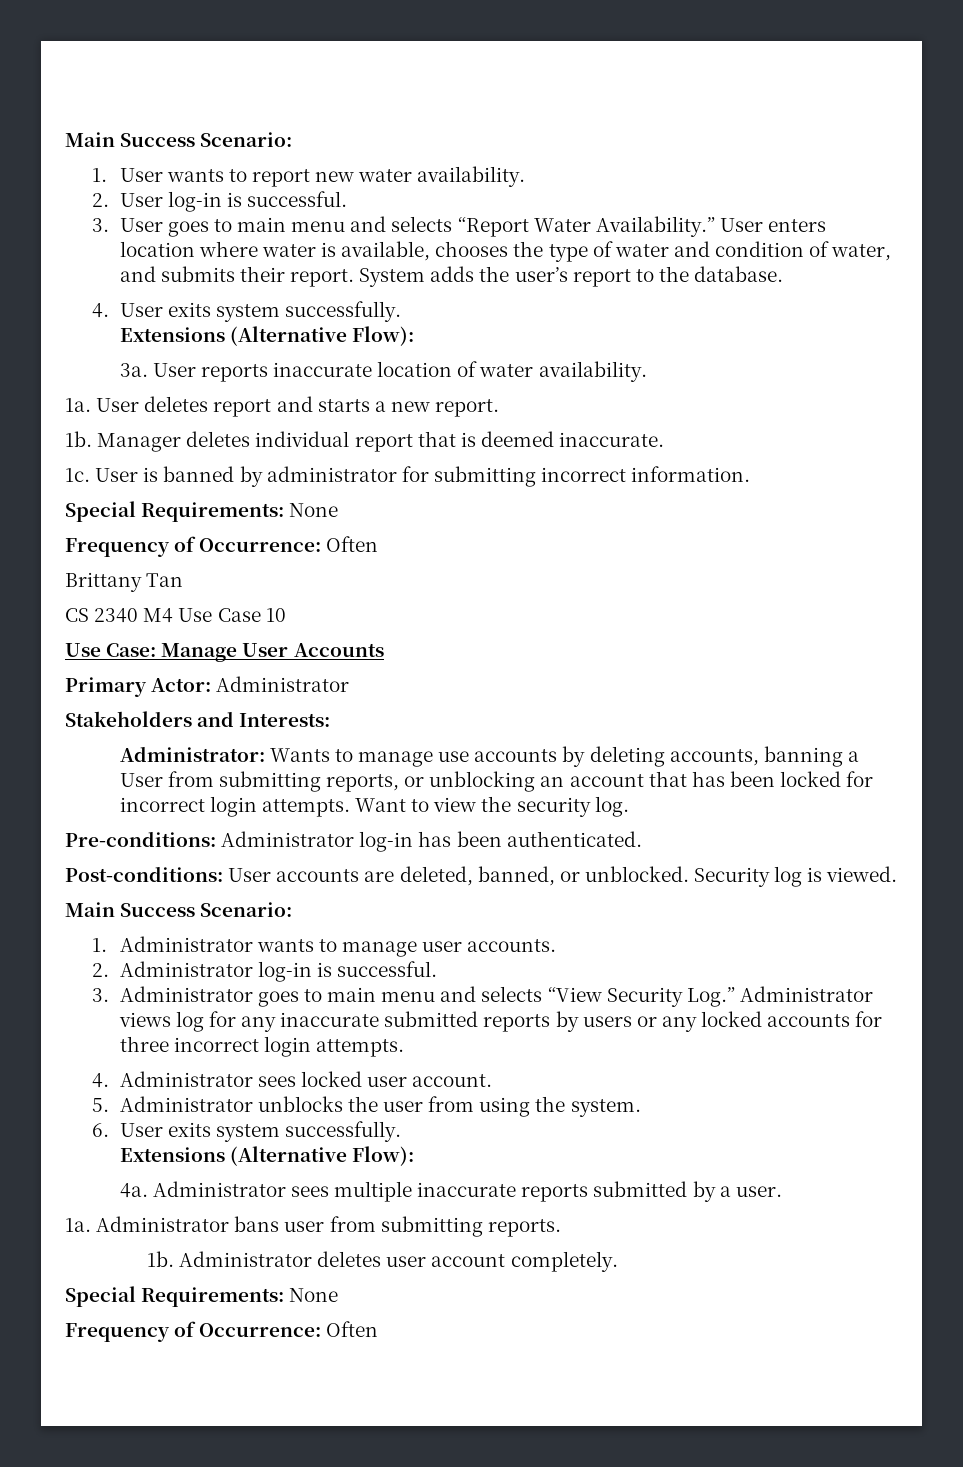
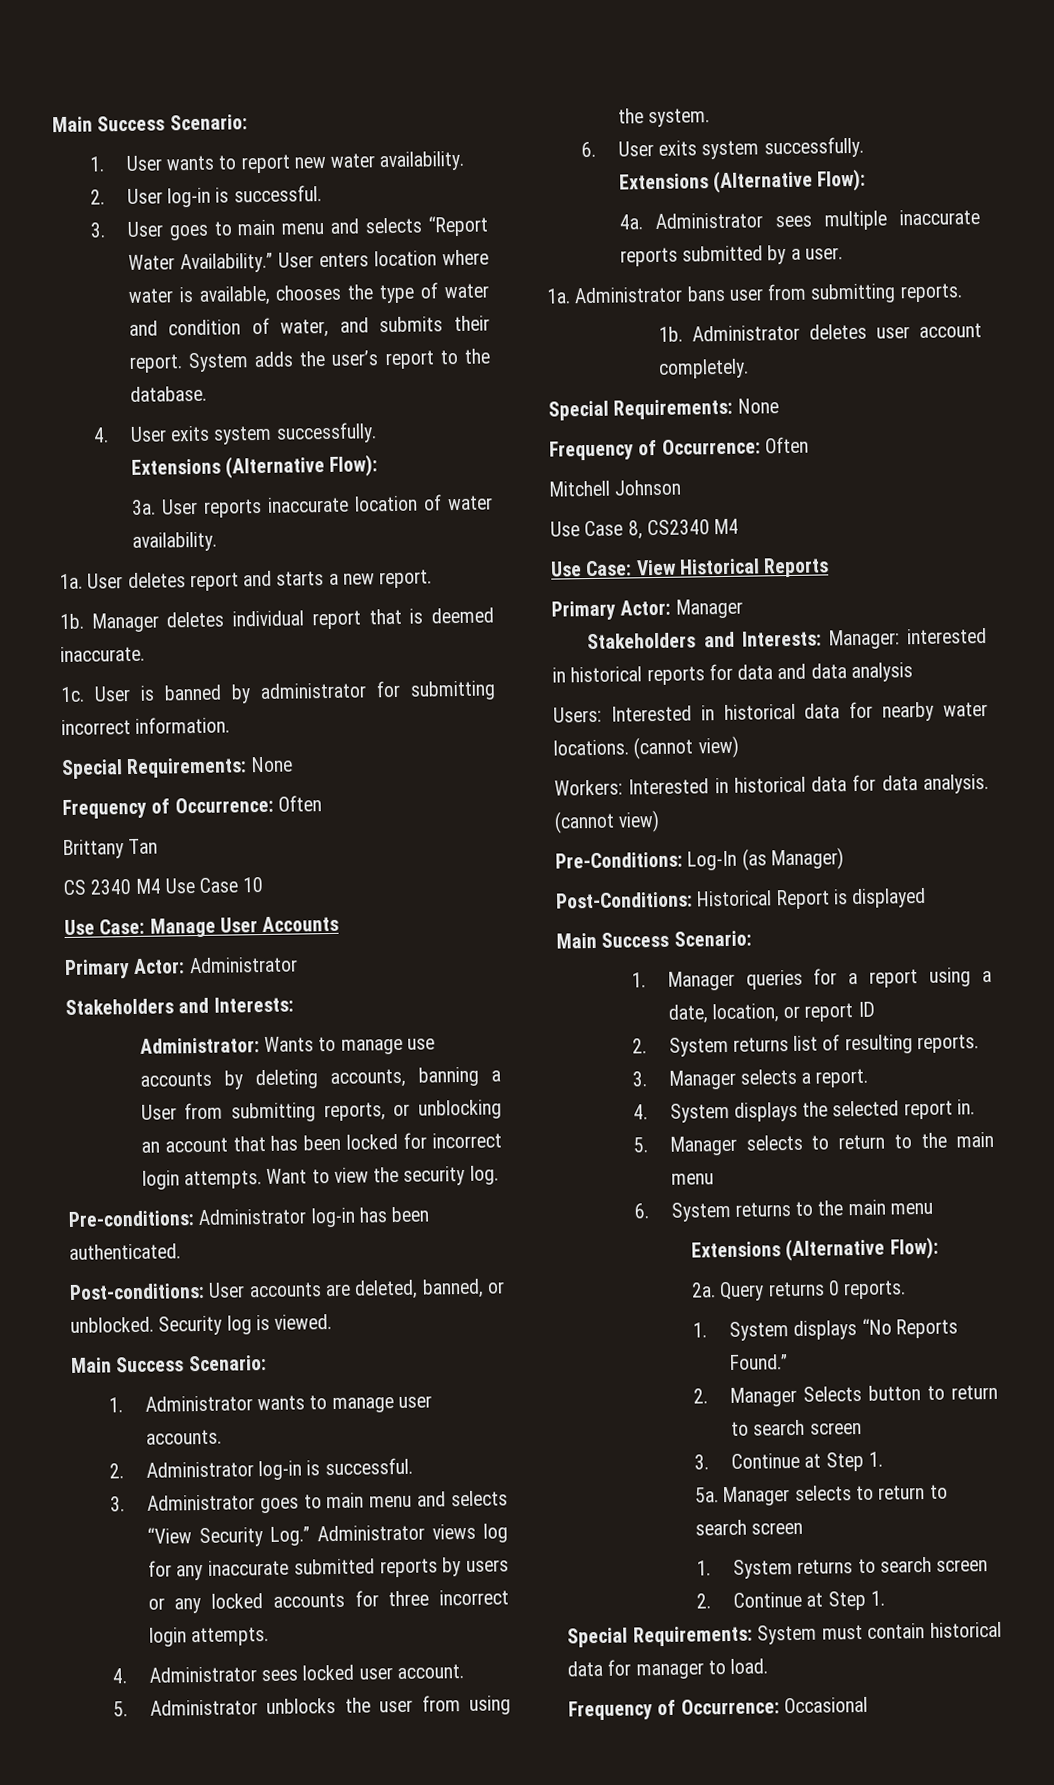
(379, 1329) none -> [549,479,682,497] [550,518,740,540] [550,557,830,578] [551,598,743,621] [587,627,987,650] [552,662,913,686] [553,701,988,723] [553,735,739,760] [554,773,989,796] [554,809,661,834] [555,847,844,871] [556,887,927,910] [556,930,752,949] [630,967,992,991] [667,1001,875,1024] [631,1034,979,1057] [631,1068,869,1090] [632,1099,975,1123] [632,1131,994,1156] [670,1173,714,1185] [633,1199,933,1222] [691,1236,939,1262] [691,1280,907,1302] [692,1318,958,1341] [730,1354,789,1370] [693,1384,998,1407] [731,1419,862,1436] [694,1451,883,1472] [695,1484,948,1507] [695,1519,804,1536] [696,1556,989,1579] [696,1590,885,1611] [567,1621,1002,1648] [567,1658,769,1680] [568,1696,868,1721] // Mitchell Johnson // Use Case 8, CS2340 M4 // Use Case: View Historical Reports // Primary Actor: Manager // Stakeholders and Interests: Manager: interested in historical reports for data and data analysis // Users: Interested in historical data for nearby water locations. (cannot view) // Workers: Interested in historical data for data analysis. (cannot view) // Pre-Conditions: Log-In (as Manager) // Post-Conditions: Historical Report is displayed // Main Success Scenario: // 1. Manager queries for a report using a date, location, or report ID // 2. System returns list of resulting reports. // 3. Manager selects a report. // 4. System displays the selected report in. // 5. Manager selects to return to the main menu // 6. System returns to the main menu // Extensions (Alternative Flow): // 2a. Query returns 0 reports. // 1. System displays “No Reports Found.” // 2. Manager Selects button to return to search screen // 3. Continue at Step 1. // 5a. Manager selects to return to search screen // 1. System returns to search screen // 2. Continue at Step 1. // Special Requirements: System must contain historical data for manager to load. // Frequency of Occurrence: Occasional

